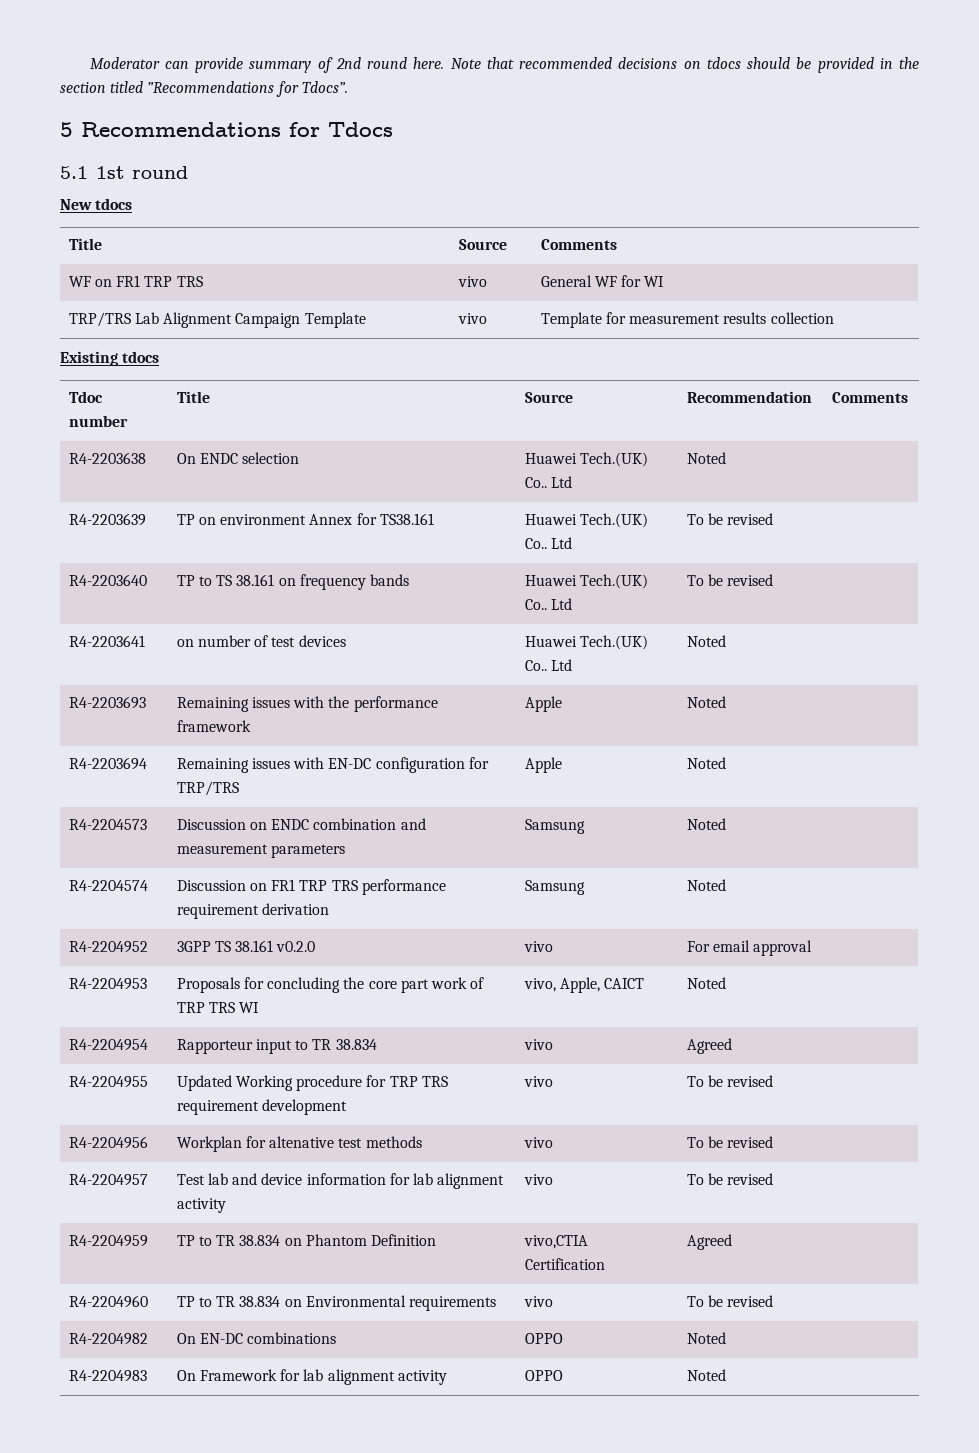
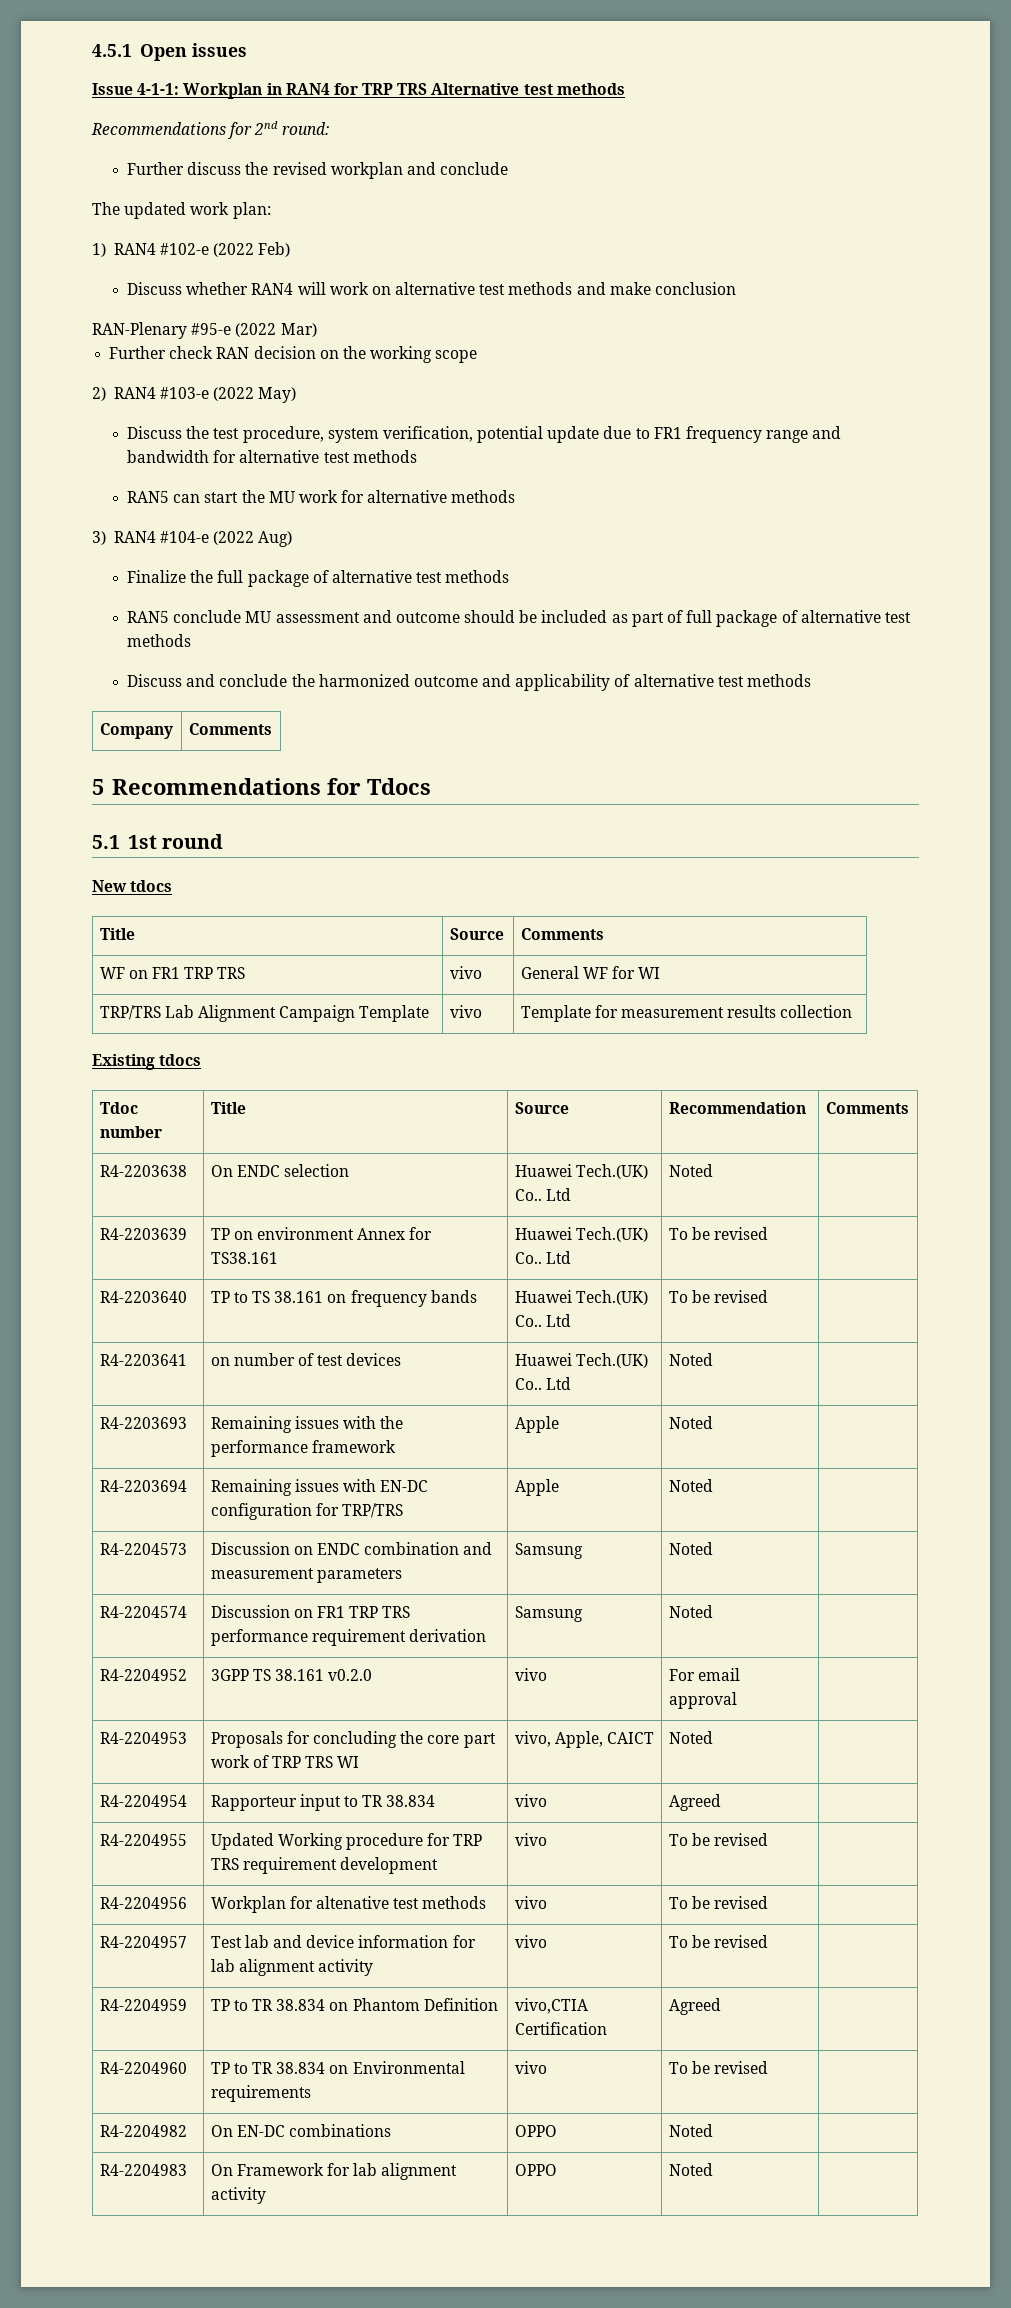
[89,57,919,73] [60,81,348,97] Moderator can provide summary of 2nd round here. Note that recommended decisions on tdocs should be provided in the section titled ”Recommendations for Tdocs”. -> [92,43,247,61] [92,83,625,99] [91,121,329,139] [126,162,509,179] [92,202,271,219] [92,242,291,257] [126,282,736,295] [92,322,317,339] [109,346,478,363] [92,387,297,403] [126,426,842,443] [126,450,417,463] [126,490,516,503] [92,531,293,547] [126,570,510,587] [126,610,911,627] [126,634,191,647] [126,674,811,691] [99,723,173,739] [188,723,272,735] 4.5.1 Open issues // Issue 4-1-1: Workplan in RAN4 for TRP TRS Alternative test methods // Recommendations for 2nd round: // Further discuss the revised workplan and conclude // The updated work plan: // 1) RAN4 #102-e (2022 Feb) // Discuss whether RAN4 will work on alternative test methods and make conclusion // RAN-Plenary #95-e (2022 Mar) // Further check RAN decision on the working scope // 2) RAN4 #103-e (2022 May) // Discuss the test procedure, system verification, potential update due to FR1 frequency range and bandwidth for alternative test methods // RAN5 can start the MU work for alternative methods // 3) RAN4 #104-e (2022 Aug) // Finalize the full package of alternative test methods // RAN5 conclude MU assessment and outcome should be included as part of full package of alternative test methods // Discuss and conclude the harmonized outcome and applicability of alternative test methods // Company | Comments

